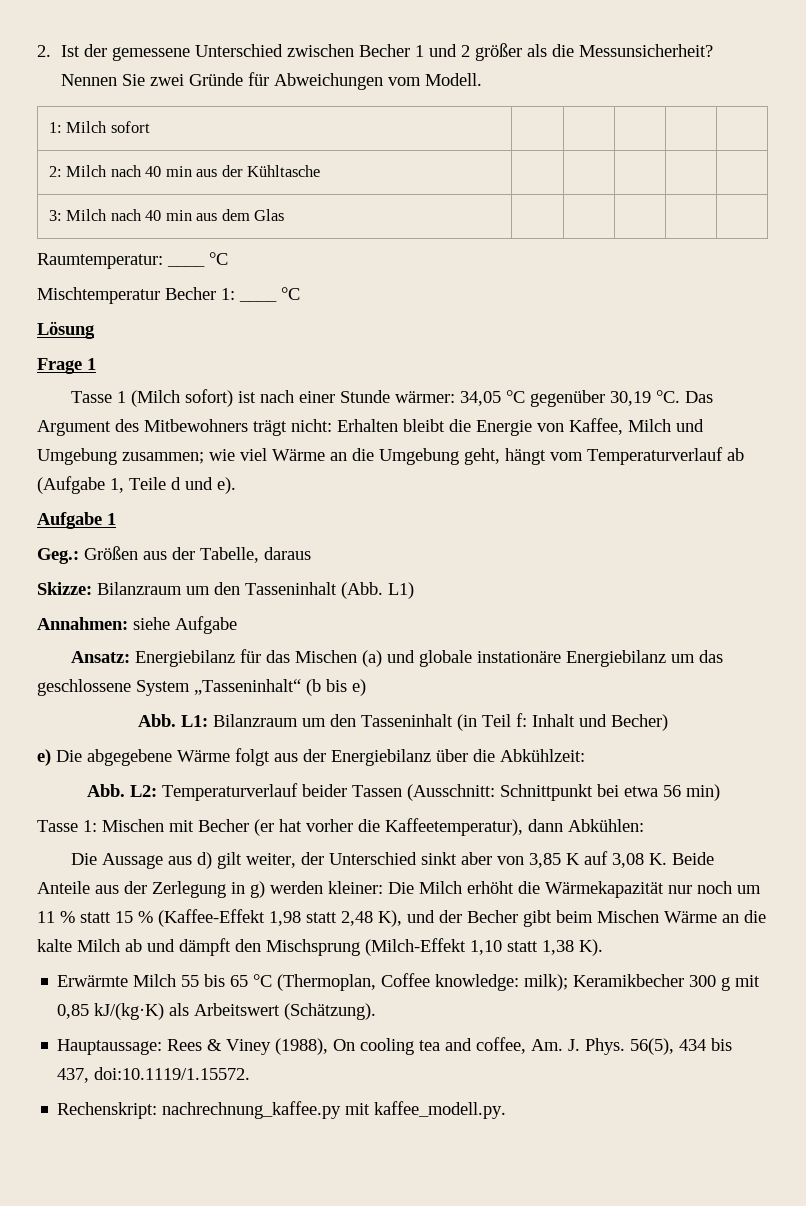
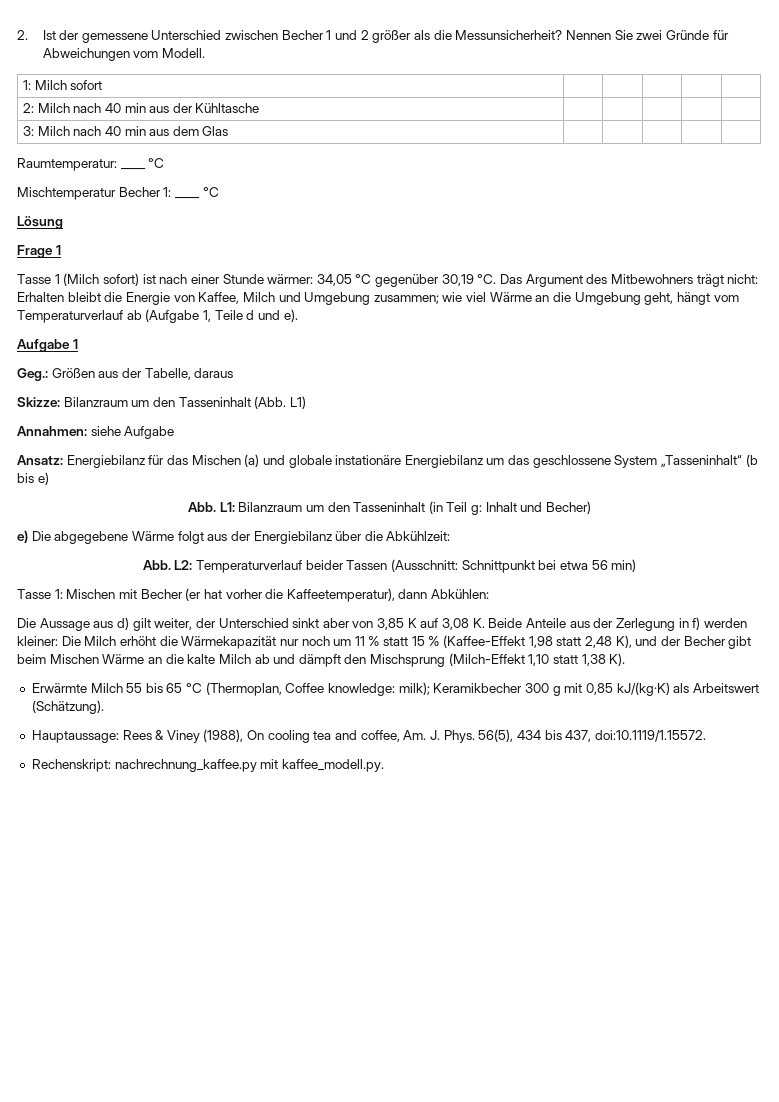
[516,713,527,727] f: -> [471,505,483,515] g:
[250,881,265,898] g) -> [692,617,701,630] f)

